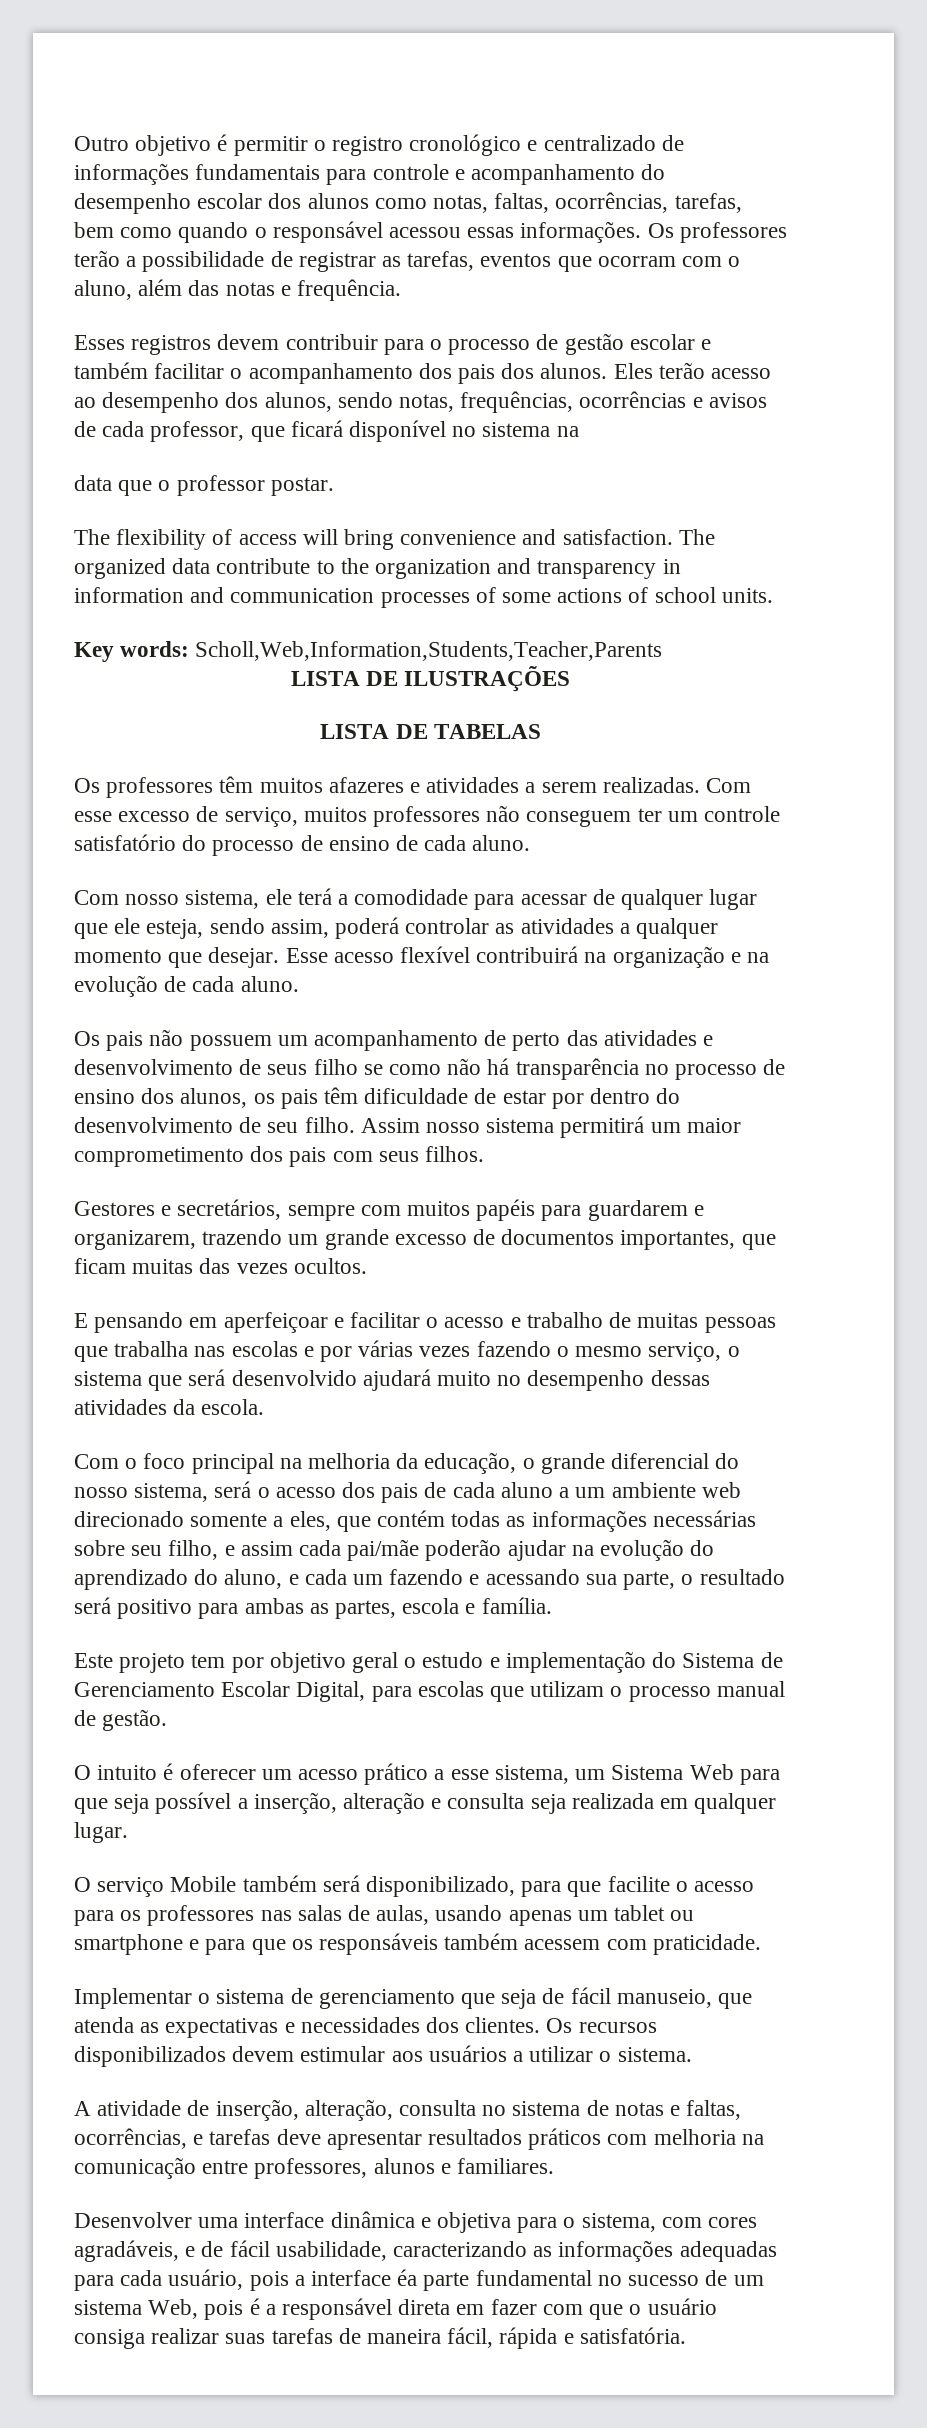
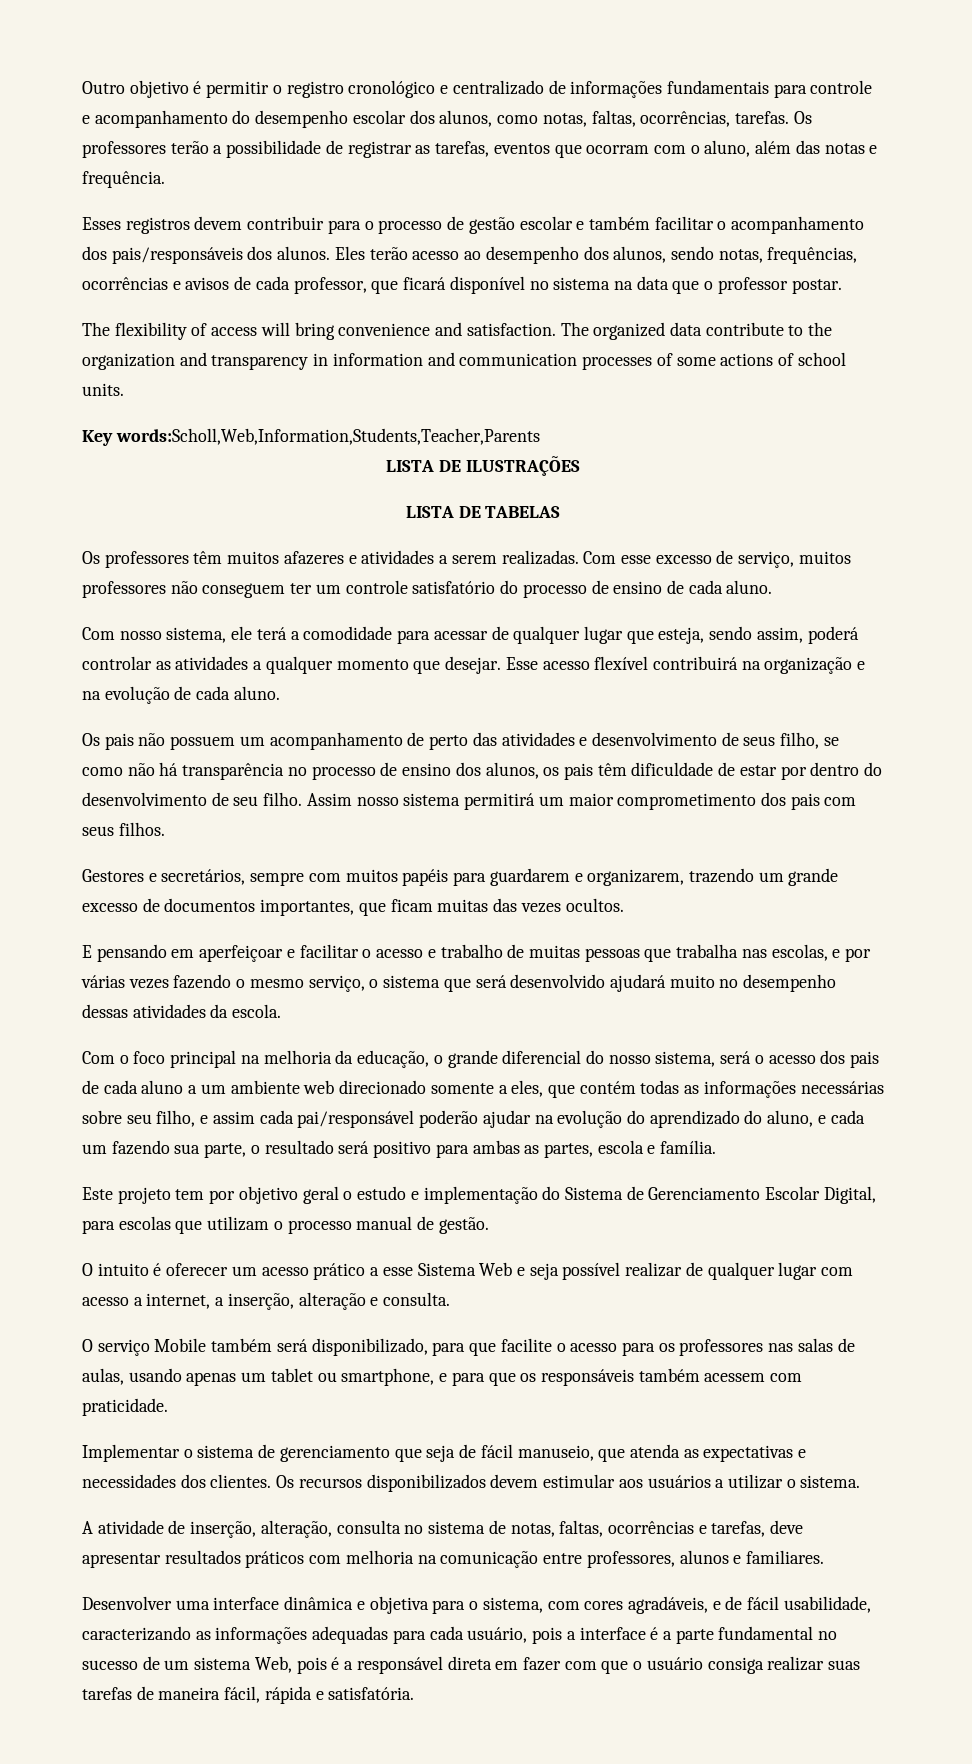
[307,193,369,209] alunos -> [439,110,493,127] alunos,
[674,193,742,213] [74,221,642,243] tarefas, bem como quando o responsável acessou essas informações. -> [734,111,789,124] tarefas.
[458,364,496,384] pais -> [111,247,243,264] pais/responsáveis
(579, 431) // -> (633, 285) none
[120,641,663,661] words: Scholl,Web,Information,Students,Teacher,Parents -> [115,428,540,445] words:Scholl,Web,Information,Students,Teacher,Parents
[114,918,141,934] ele -> (654, 637) none
[313,1059,358,1075] filho -> [780,732,820,749] filho,
[231,1341,298,1357] escolas -> [771,944,828,961] escolas,
[347,1539,420,1561] pai/mãe -> [297,1110,415,1128] pai/responsável
[469,1569,580,1585] e acessando -> (170, 1147) none
[494,1764,780,1785] [74,1792,777,1814] [74,1822,128,1843] sistema, um Sistema Web para que seja possível a inserção, alteração e consulta seja realizada em qualquer lugar. -> [417,1262,854,1280] [82,1292,451,1310] Sistema Web e seja possível realizar de qualquer lugar com acesso a internet, a inserção, alteração e consulta.
[74,1934,183,1955] smartphone -> [341,1368,435,1386] smartphone,
[614,2100,742,2120] [74,2128,271,2149] notas e faltas, ocorrências, e tarefas -> [510,1520,766,1537] notas, faltas, ocorrências e tarefas,
[397,2269,418,2286] éa -> [650,1627,672,1640] é a

